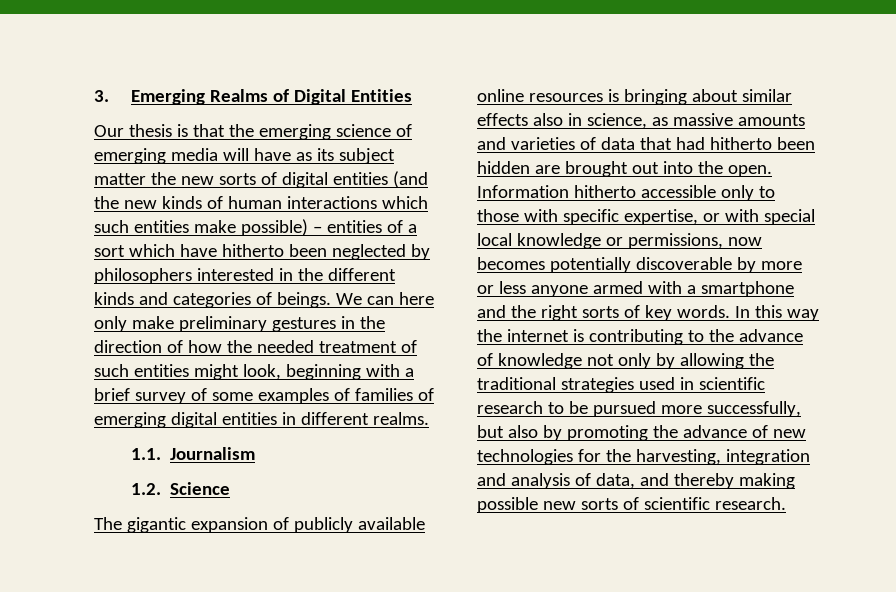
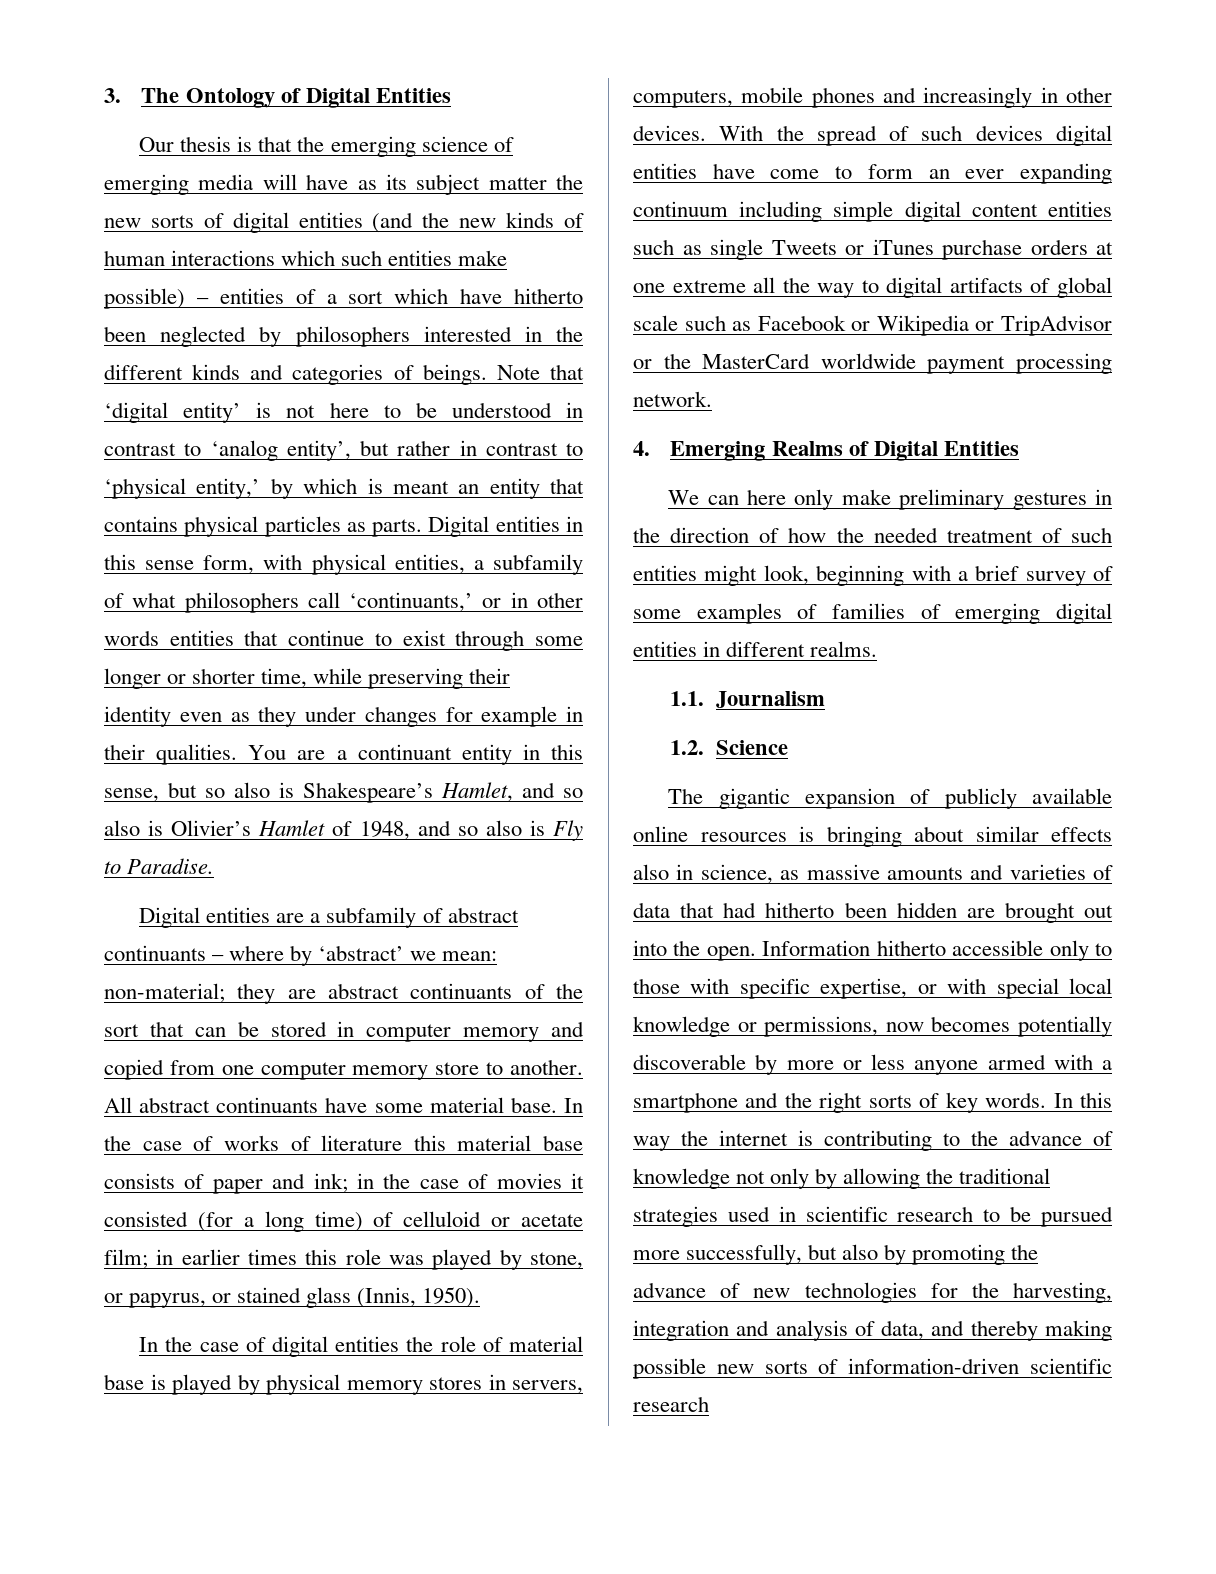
[130,89,268,105] Emerging Realms -> [141,88,275,108] The Ontology
(331, 300) none -> [496,364,584,380] [104,402,583,423] [104,440,583,461] [104,478,584,499] [104,516,583,537] [104,554,583,575] [104,592,583,613] [104,630,583,651] [104,668,511,689] [104,706,583,727] [104,744,583,765] [104,782,583,803] [104,820,584,841] [104,858,215,874] [139,907,519,928] [104,945,498,966] [104,983,583,1004] [104,1021,584,1042] [104,1059,583,1080] [104,1097,583,1113] [104,1135,583,1151] [104,1173,584,1194] [104,1211,583,1232] [104,1249,583,1270] [104,1287,481,1308] [139,1336,583,1357] [104,1374,583,1395] [633,87,1112,108] [633,125,1112,146] [633,163,1112,184] [633,201,1112,222] [633,239,1113,260] [633,277,1112,298] [633,315,1112,336] [633,353,1112,374] [633,391,712,407] [633,441,1019,461] Note that ‘digital entity’ is not here to be understood in contrast to ‘analog entity’, but rather in contrast to ‘physical entity,’ by which is meant an entity that contains physical particles as parts. Digital entities in this sense form, with physical entities, a subfamily of what philosophers call ‘continuants,’ or in other words entities that continue to exist through some longer or shorter time, while preserving their identity even as they under changes for example in their qualities. You are a continuant entity in this sense, but so also is Shakespeare’s Hamlet, and so also is Olivier’s Hamlet of 1948, and so also is Fly to Paradise. // Digital entities are a subfamily of abstract continuants – where by ‘abstract’ we mean: non-material; they are abstract continuants of the sort that can be stored in computer memory and copied from one computer memory store to another. All abstract continuants have some material base. In the case of works of literature this material base consists of paper and ink; in the case of movies it consisted (for a long time) of celluloid or acetate film; in earlier times this role was played by stone, or papyrus, or stained glass (Innis, 1950). // In the case of digital entities the role of material base is played by physical memory stores in servers, computers, mobile phones and increasingly in other devices. With the spread of such devices digital entities have come to form an ever expanding continuum including simple digital content entities such as single Tweets or iTunes purchase orders at one extreme all the way to digital artifacts of global scale such as Facebook or Wikipedia or TripAdvisor or the MasterCard worldwide payment processing network. // 4. Emerging Realms of Digital Entities //
[643,497,786,510] scientific research. -> [848,1358,1112,1374] [633,1396,709,1412] information-driven scientific research

